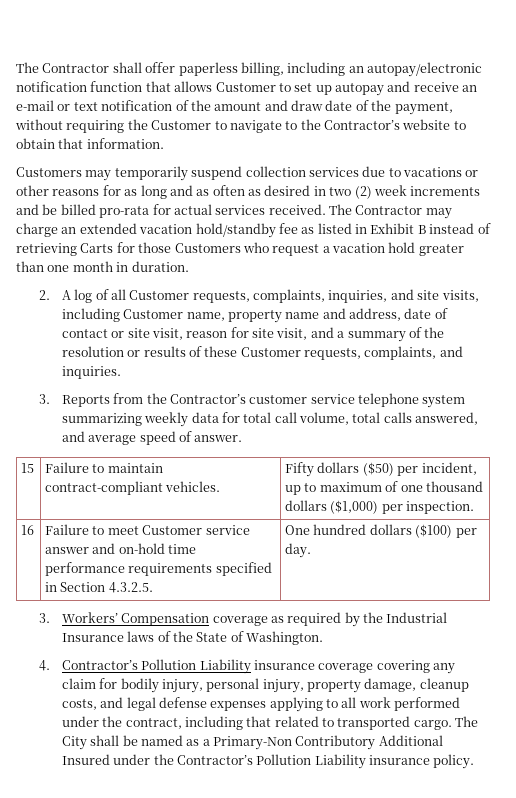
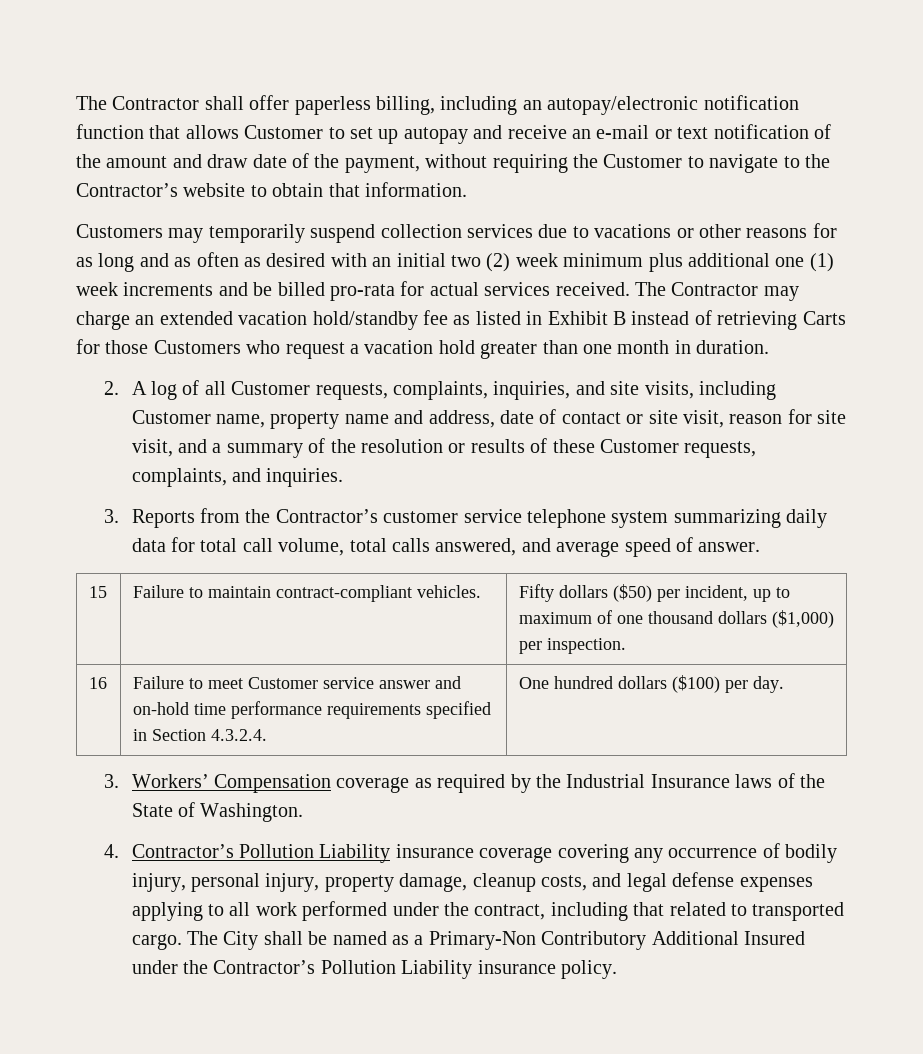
[313,186,372,199] in two (2) -> [330,253,834,272] with an initial two (2) week minimum plus additional one (1)
[144,412,189,427] weekly -> [786,509,828,528] daily
[108,582,153,593] 4.3.2.5. -> [210,729,267,741] 4.3.2.4.
[61,678,118,689] claim for -> [668,843,780,858] occurrence of

